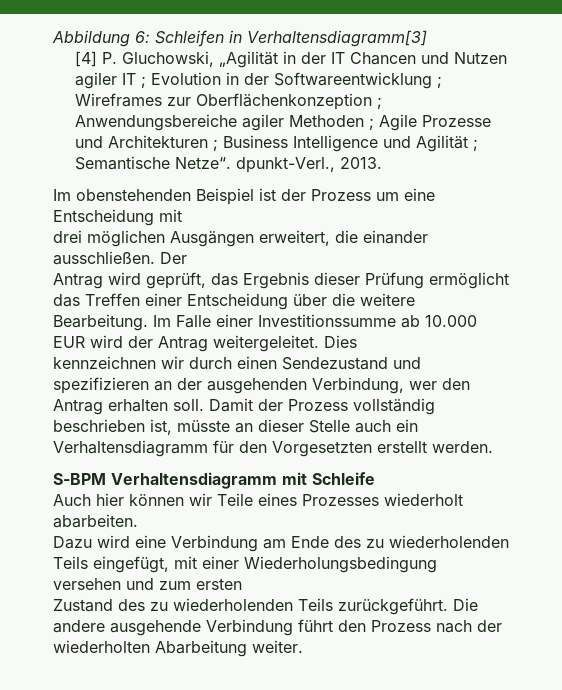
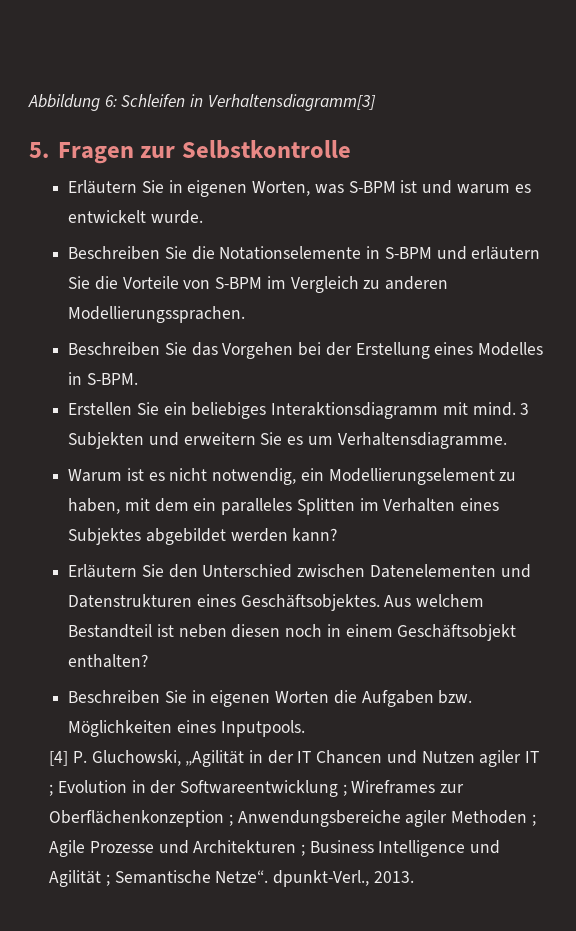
(427, 38) none -> [29,140,351,164] [68,180,531,197] [68,210,204,224] [68,246,541,260] [68,276,449,293] [68,306,246,323] [68,342,544,359] [68,372,139,385] [68,402,530,419] [68,432,507,449] [68,468,517,485] [68,498,500,515] [68,528,338,545] [68,564,531,578] [68,594,485,611] [68,624,517,641] [68,654,149,668] [68,690,473,707] [68,720,305,737] // 5. Fragen zur Selbstkontrolle // Erläutern Sie in eigenen Worten, was S-BPM ist und warum es entwickelt wurde. // Beschreiben Sie die Notationselemente in S-BPM und erläutern Sie die Vorteile von S-BPM im Vergleich zu anderen Modellierungssprachen. // Beschreiben Sie das Vorgehen bei der Erstellung eines Modelles in S-BPM. // Erstellen Sie ein beliebiges Interaktionsdiagramm mit mind. 3 Subjekten und erweitern Sie es um Verhaltensdiagramme. // Warum ist es nicht notwendig, ein Modellierungselement zu haben, mit dem ein paralleles Splitten im Verhalten eines Subjektes abgebildet werden kann? // Erläutern Sie den Unterschied zwischen Datenelementen und Datenstrukturen eines Geschäftsobjektes. Aus welchem Bestandteil ist neben diesen noch in einem Geschäftsobjekt enthalten? // Beschreiben Sie in eigenen Worten die Aufgaben bzw. Möglichkeiten eines Inputpools.
[53,188,435,205] [53,209,182,226] [53,230,428,247] [53,251,187,265] [53,272,509,289] [53,293,415,310] [53,314,477,331] [53,335,357,352] [53,356,421,370] [53,377,470,394] [53,398,435,415] [53,419,418,435] [53,440,493,457] [53,472,375,489] [53,493,463,506] [53,514,138,528] [53,535,509,552] [53,556,437,573] [53,578,242,590] [53,598,478,615] [53,619,502,636] [53,640,303,657] // Im obenstehenden Beispiel ist der Prozess um eine Entscheidung mit // drei möglichen Ausgängen erweitert, die einander ausschließen. Der // Antrag wird geprüft, das Ergebnis dieser Prüfung ermöglicht das Treffen einer Entscheidung über die weitere Bearbeitung. Im Falle einer Investitionssumme ab 10.000 EUR wird der Antrag weitergeleitet. Dies // kennzeichnen wir durch einen Sendezustand und spezifizieren an der ausgehenden Verbindung, wer den Antrag erhalten soll. Damit der Prozess vollständig beschrieben ist, müsste an dieser Stelle auch ein Verhaltensdiagramm für den Vorgesetzten erstellt werden. // S-BPM Verhaltensdiagramm mit Schleife // Auch hier können wir Teile eines Prozesses wiederholt abarbeiten. // Dazu wird eine Verbindung am Ende des zu wiederholenden Teils eingefügt, mit einer Wiederholungsbedingung versehen und zum ersten // Zustand des zu wiederholenden Teils zurückgeführt. Die andere ausgehende Verbindung führt den Prozess nach der wiederholten Abarbeitung weiter. -> (414, 877) none

